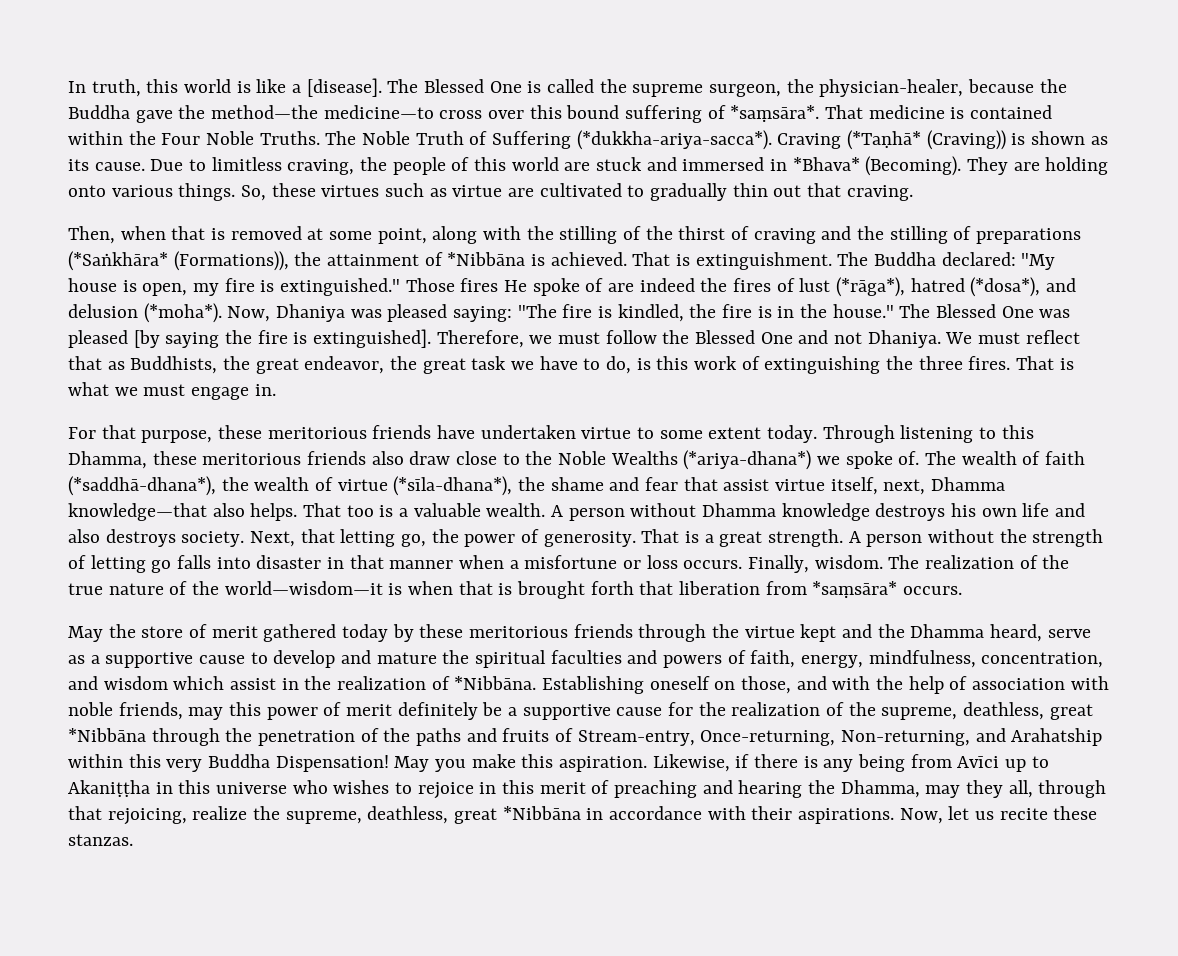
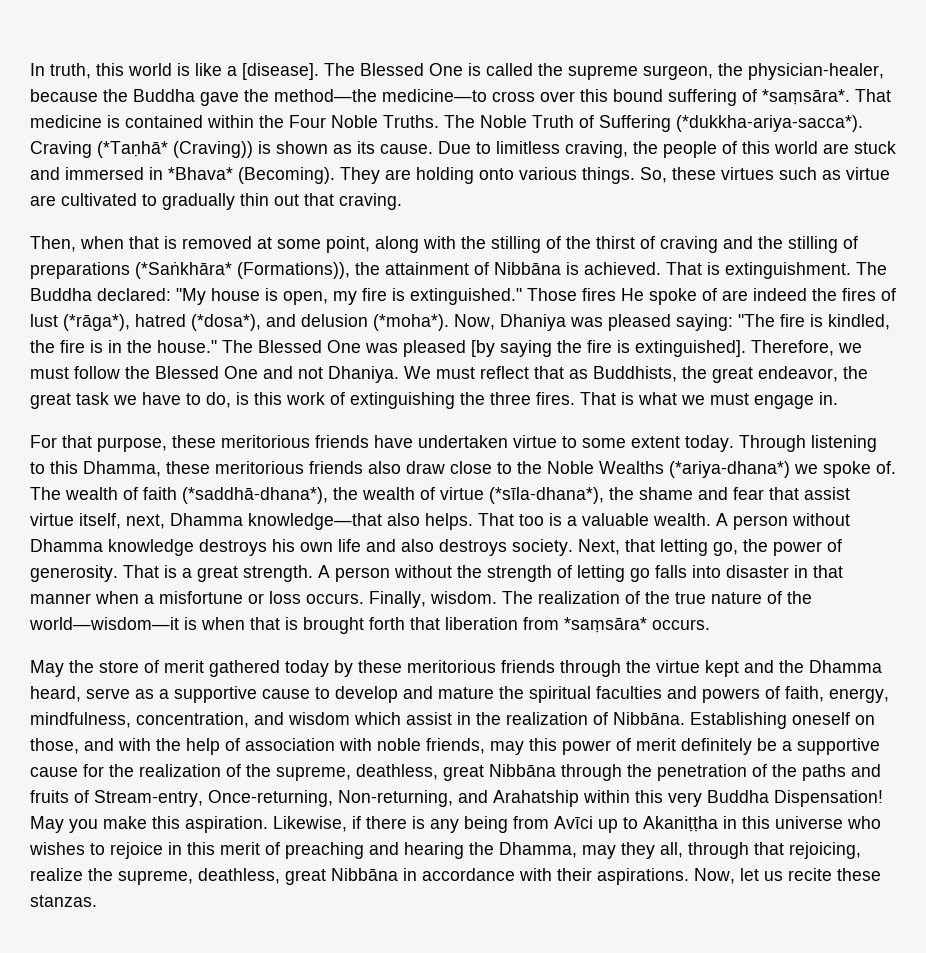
[447,252,526,266] *Nibbāna -> [494,262,561,275] Nibbāna
[454,676,537,690] *Nibbāna. -> [613,712,685,725] Nibbāna.
[68,728,146,742] *Nibbāna -> [489,764,556,777] Nibbāna
[502,806,581,820] *Nibbāna -> [331,868,398,881] Nibbāna

